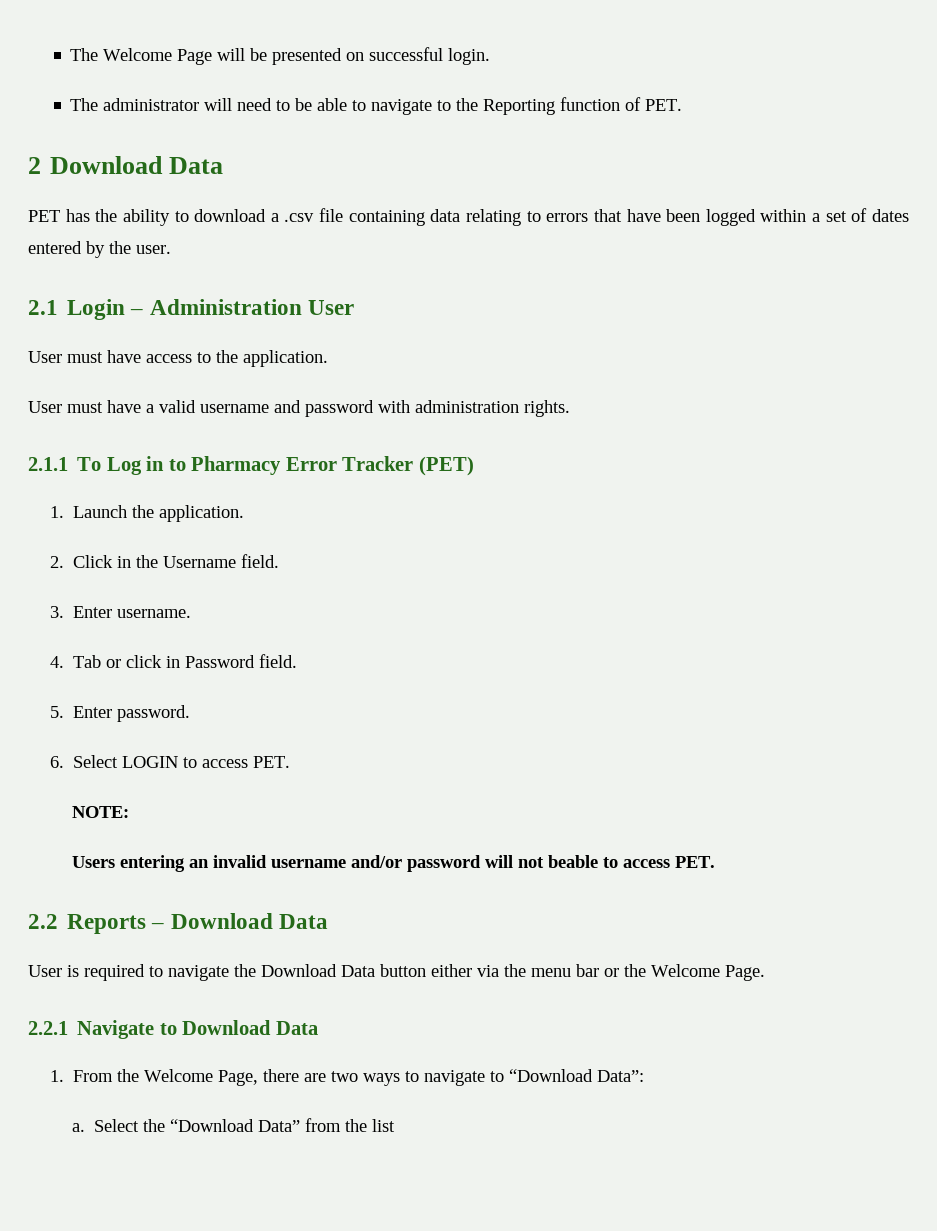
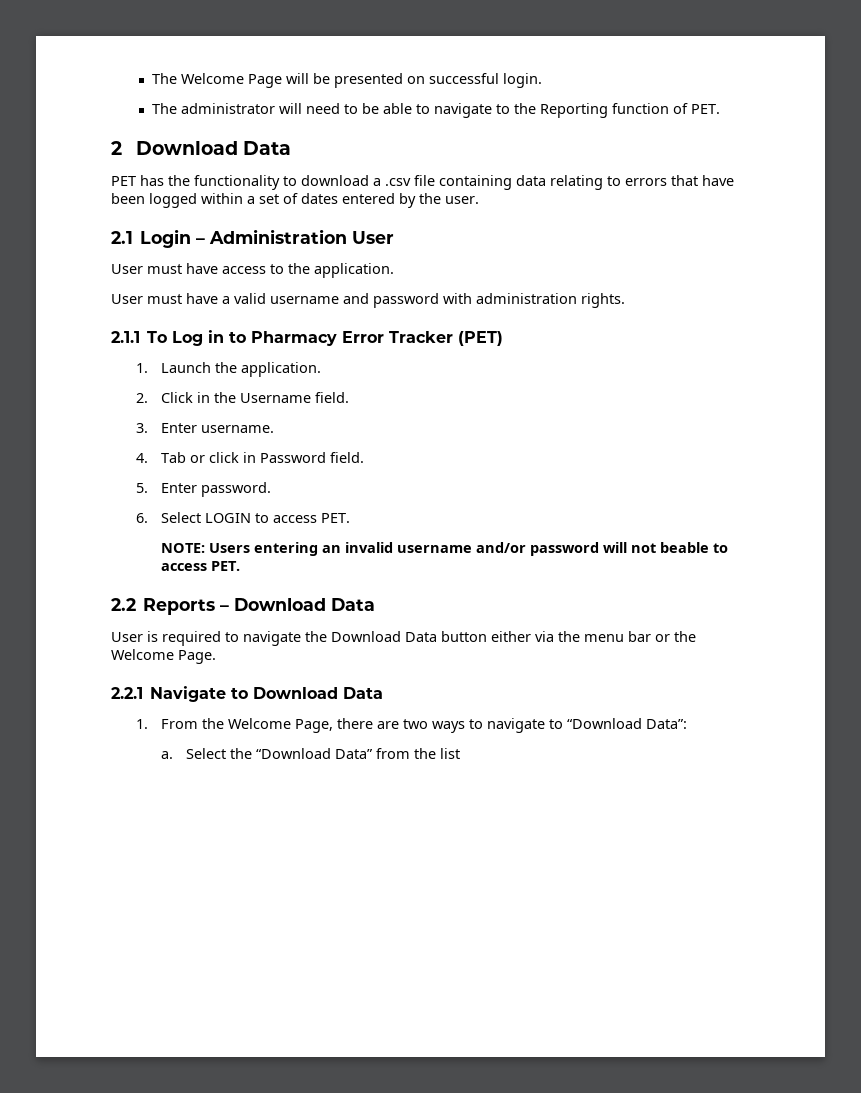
[122,209,170,226] ability -> [194,175,280,190] functionality
(130, 812) // -> (206, 548) none

